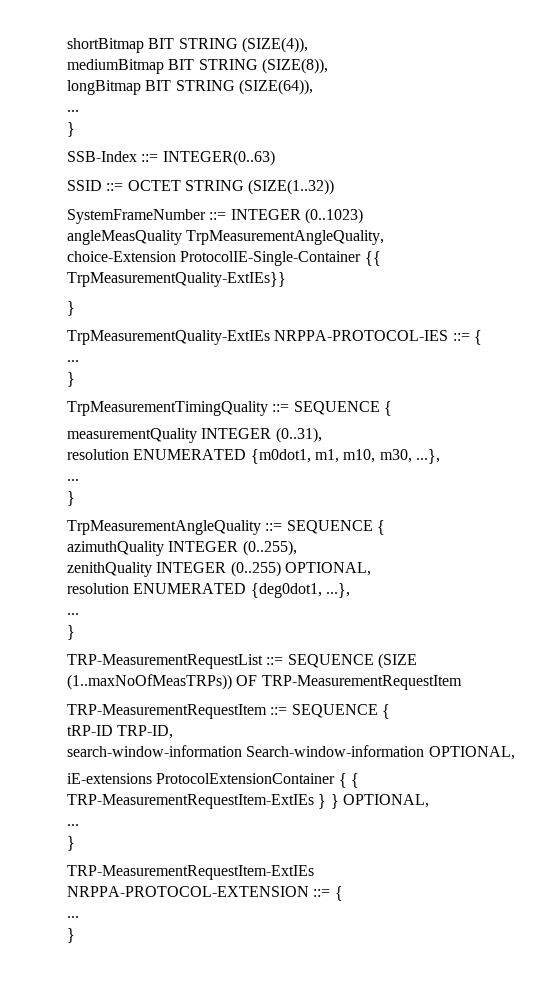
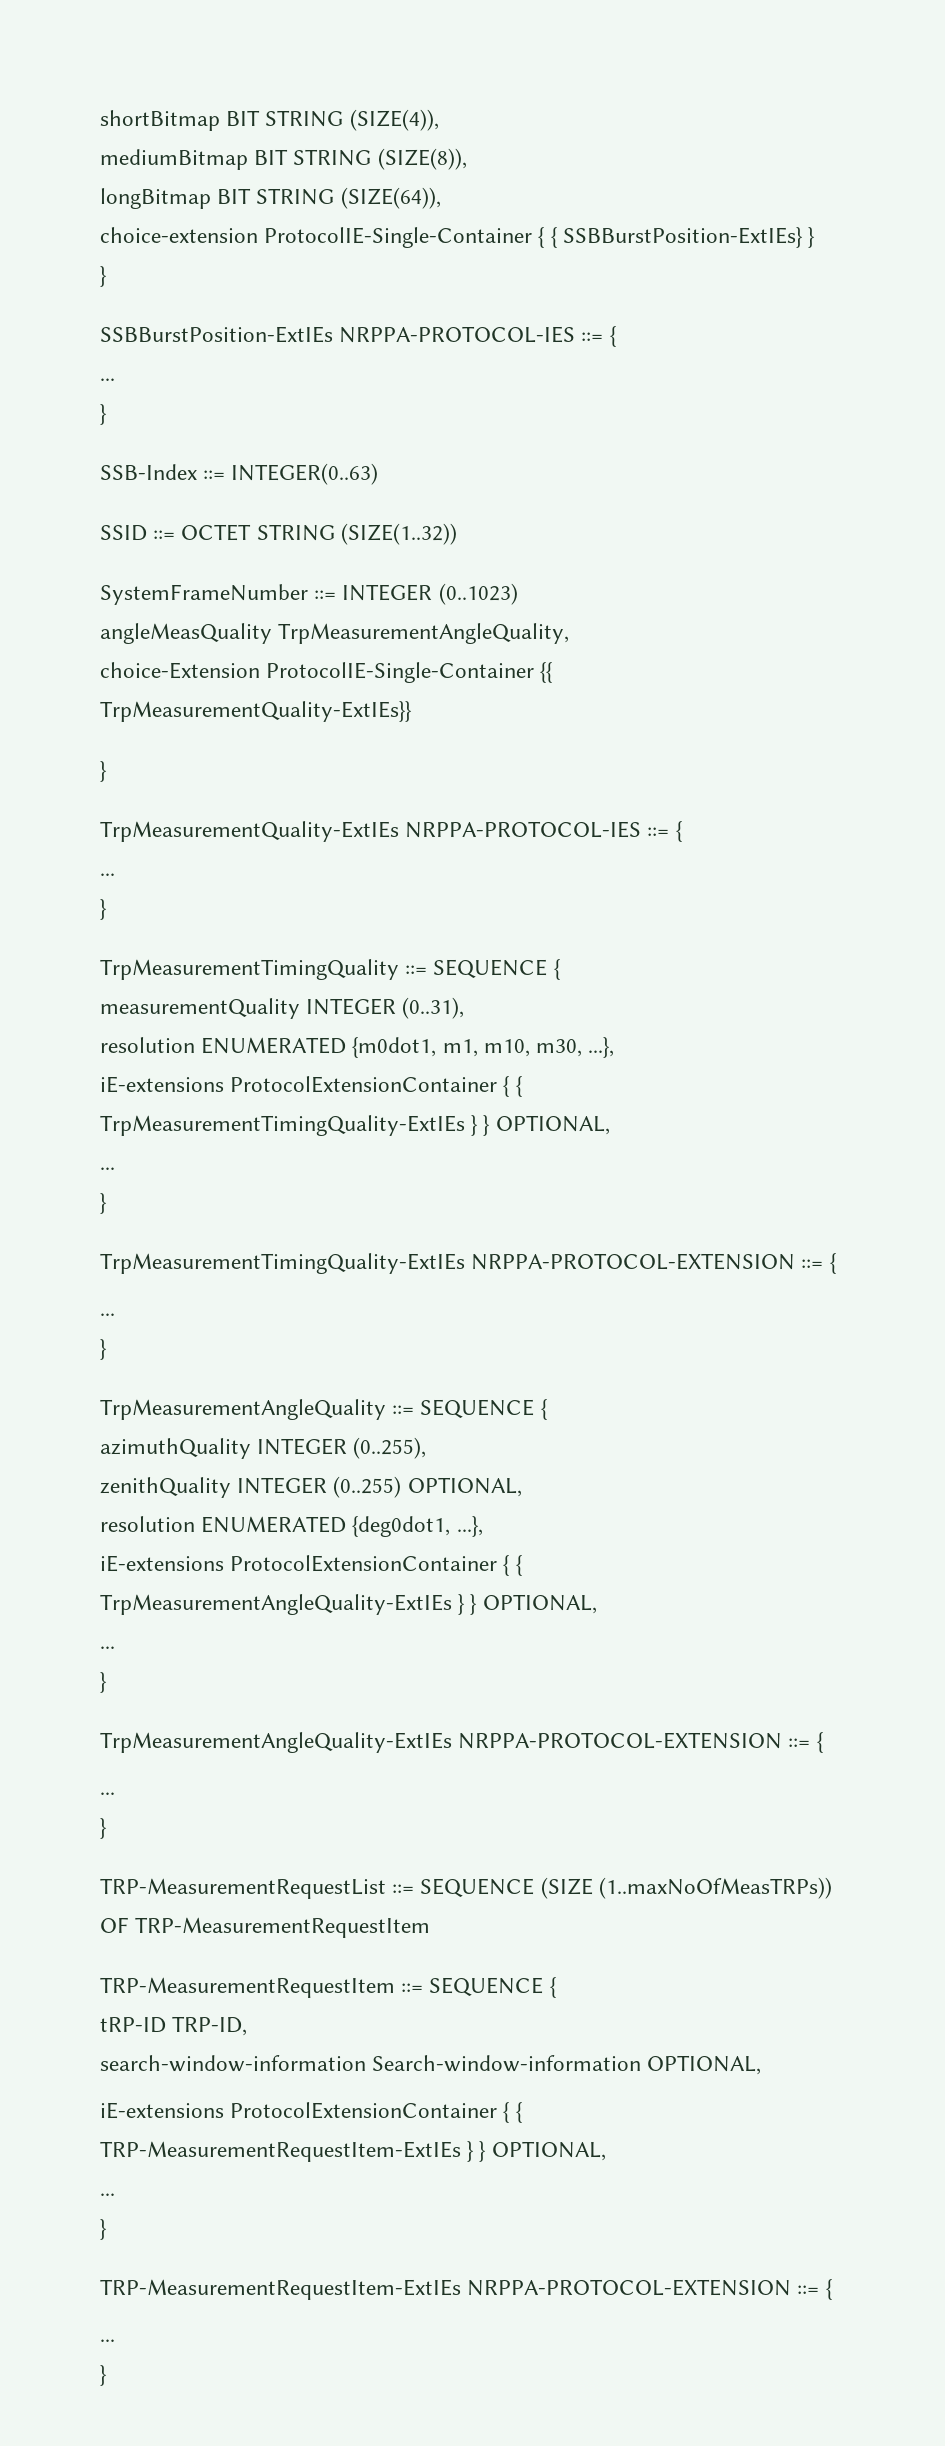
(313, 87) none -> [100,227,816,248] [100,266,107,287] [100,326,617,347] // choice-extension ProtocolIE-Single-Container { { SSBBurstPosition-ExtIEs} } // } // SSBBurstPosition-ExtIEs NRPPA-PROTOCOL-IES ::= {
(440, 456) none -> [100,1076,523,1097] [100,1115,610,1136] [100,1167,115,1170] [100,1193,107,1214] [100,1253,837,1274] // iE-extensions ProtocolExtensionContainer { { TrpMeasurementTimingQuality-ExtIEs } } OPTIONAL, // ... // } // TrpMeasurementTimingQuality-ExtIEs NRPPA-PROTOCOL-EXTENSION ::= {
(350, 590) none -> [100,1555,523,1576] [100,1594,597,1615] [100,1646,115,1649] [100,1672,107,1693] [100,1732,824,1753] // iE-extensions ProtocolExtensionContainer { { TrpMeasurementAngleQuality-ExtIEs } } OPTIONAL, // ... // } // TrpMeasurementAngleQuality-ExtIEs NRPPA-PROTOCOL-EXTENSION ::= {

